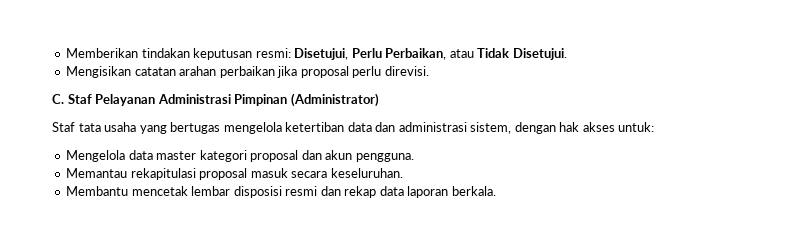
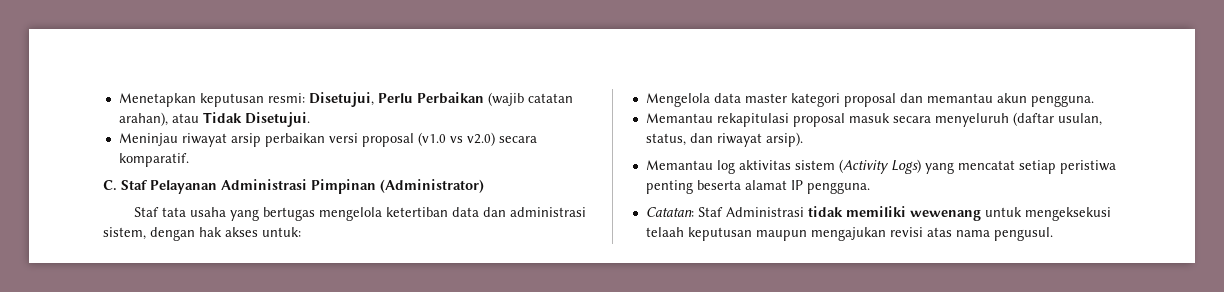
[66,48,190,58] Memberikan tindakan -> [118,93,196,107] Menetapkan
[385,48,447,60] Perbaikan, -> [416,92,573,106] [118,112,168,126] Perbaikan (wajib catatan arahan),
[66,66,429,78] Mengisikan catatan arahan perbaikan jika proposal perlu direvisi. -> [118,132,537,147] [118,153,189,167] Meninjau riwayat arsip perbaikan versi proposal (v1.0 vs v2.0) secara komparatif.
(322, 155) none -> [926,93,993,103] memantau
[330,168,403,178] [66,186,496,198] keseluruhan. // Membantu mencetak lembar disposisi resmi dan rekap data laporan berkala. -> [934,112,1102,127] [645,132,803,147] [645,159,1116,174] [645,180,870,194] [645,206,1111,221] [645,227,1053,241] menyeluruh (daftar usulan, status, dan riwayat arsip). // Memantau log aktivitas sistem (Activity Logs) yang mencatat setiap peristiwa penting beserta alamat IP pengguna. // Catatan: Staf Administrasi tidak memiliki wewenang untuk mengeksekusi telaah keputusan maupun mengajukan revisi atas nama pengusul.

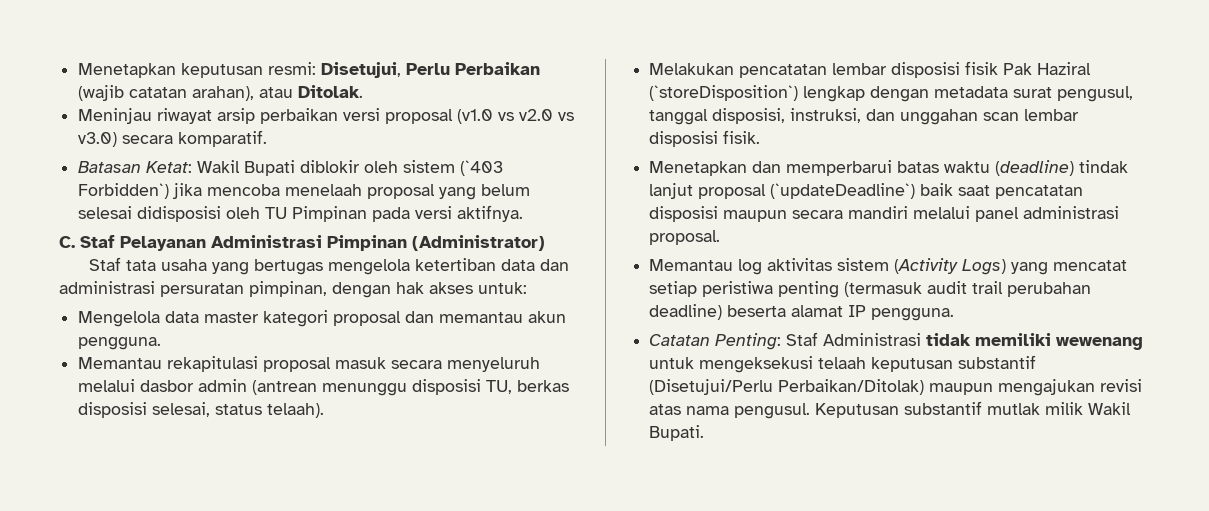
[202,112,310,127] Tidak Disetujui. -> [298,85,364,98] Ditolak.
[466,132,495,146] v2.0) -> [519,109,575,121] [78,132,118,147] v2.0 vs v3.0)
(189, 160) none -> [78,160,504,176] [78,183,531,200] [78,205,524,222] // Batasan Ketat: Wakil Bupati diblokir oleh sistem (`403 Forbidden`) jika mencoba menelaah proposal yang belum selesai didisposisi oleh TU Pimpinan pada versi aktifnya.
[103,227,146,240] sistem, -> [160,281,327,297] persuratan pimpinan,
[1012,112,1102,126] [645,132,803,147] (daftar usulan, status, dan riwayat arsip). -> [78,379,570,396] [78,402,325,418] [649,61,1092,78] [649,85,1134,102] [649,108,1080,125] [649,130,761,147] [649,160,1129,176] [649,183,1084,199] [649,206,1120,222] [649,230,721,245] melalui dasbor admin (antrean menunggu disposisi TU, berkas disposisi selesai, status telaah). // Melakukan pencatatan lembar disposisi fisik Pak Haziral (`storeDisposition`) lengkap dengan metadata surat pengusul, tanggal disposisi, instruksi, dan unggahan scan lembar disposisi fisik. // Menetapkan dan memperbarui batas waktu (deadline) tindak lanjut proposal (`updateDeadline`) baik saat pencatatan disposisi maupun secara mandiri melalui panel administrasi proposal.
(693, 187) none -> [844,281,1092,297] [649,304,723,320] (termasuk audit trail perubahan deadline)
[645,207,694,217] Catatan: -> [649,333,782,350] Catatan Penting:
(752, 234) none -> [958,355,1037,369] [649,379,925,395] substantif (Disetujui/Perlu Perbaikan/Ditolak)
(1053, 234) none -> [815,401,1132,418] [649,425,705,441] Keputusan substantif mutlak milik Wakil Bupati.

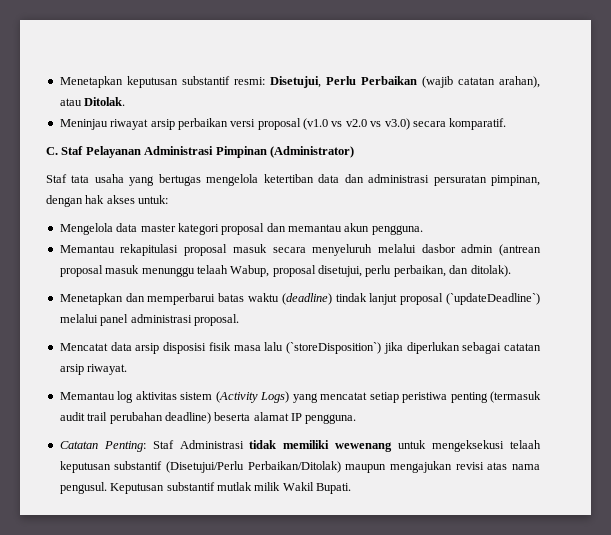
(264, 70) none -> [181,76,230,85] substantif
[78,160,504,176] [78,183,531,200] [78,205,524,222] // Batasan Ketat: Wakil Bupati diblokir oleh sistem (`403 Forbidden`) jika mencoba menelaah proposal yang belum selesai didisposisi oleh TU Pimpinan pada versi aktifnya. -> (507, 124) none
[322,379,570,396] [78,402,325,418] [649,61,1092,78] [649,85,1134,102] [649,108,1080,125] [649,130,761,147] menunggu disposisi TU, berkas disposisi selesai, status telaah). // Melakukan pencatatan lembar disposisi fisik Pak Haziral (`storeDisposition`) lengkap dengan metadata surat pengusul, tanggal disposisi, instruksi, dan unggahan scan lembar disposisi fisik. -> [59,265,511,277] proposal masuk menunggu telaah Wabup, proposal disetujui, perlu perbaikan, dan ditolak).
[920,183,1084,199] [649,206,1120,222] [649,230,721,245] baik saat pencatatan disposisi maupun secara mandiri melalui panel administrasi proposal. -> [59,314,239,326] [59,342,541,354] [59,364,128,375] melalui panel administrasi proposal. // Mencatat data arsip disposisi fisik masa lalu (`storeDisposition`) jika diperlukan sebagai catatan arsip riwayat.

